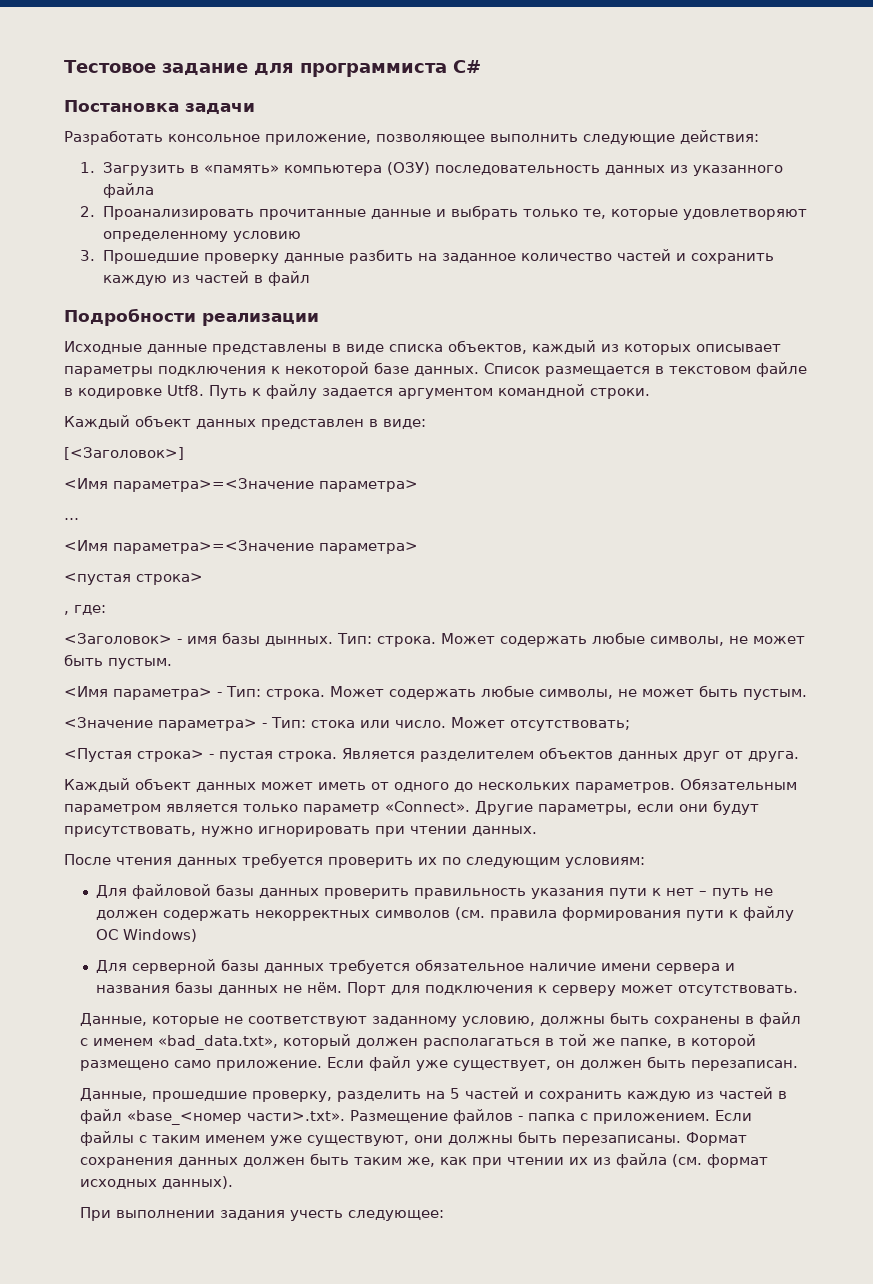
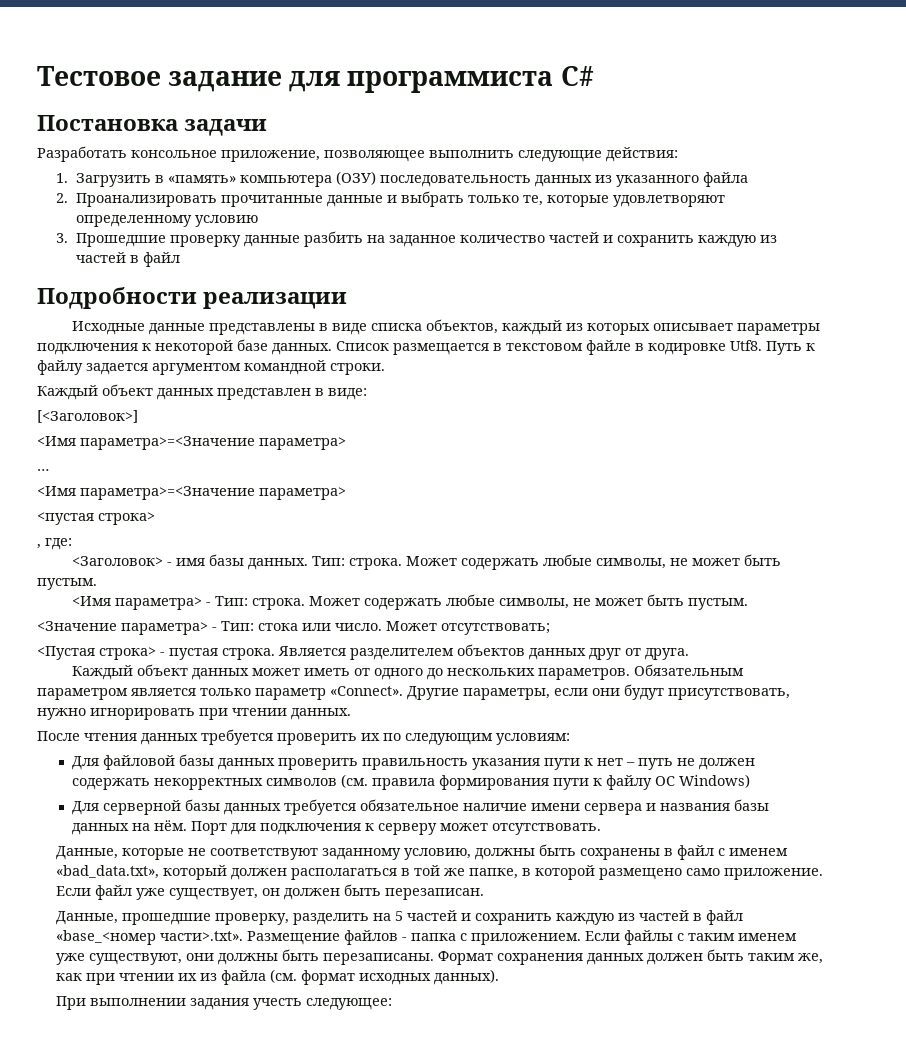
[265,636,333,646] дынных. -> [247,558,308,570] данных.
[283,985,303,993] не -> [132,823,151,831] на

